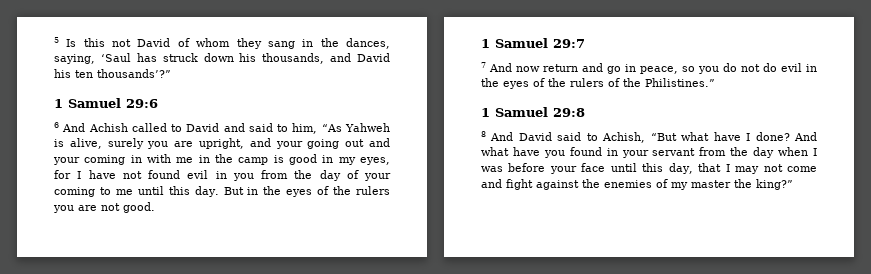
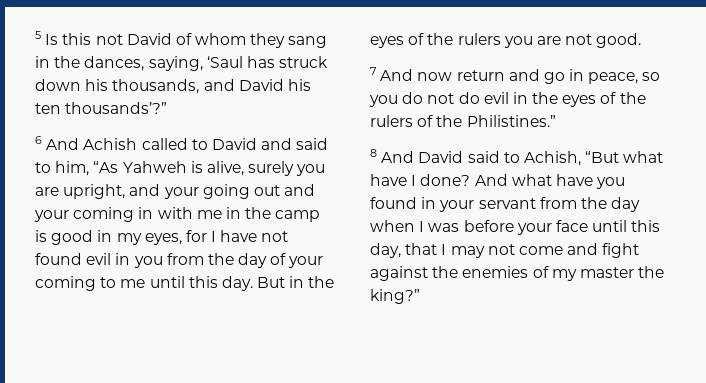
[54,98,158,108] // 1 Samuel 29:6 -> (168, 108) none
[481,38,585,48] // 1 Samuel 29:7 -> (642, 40) none
[481,107,585,117] // 1 Samuel 29:8 -> (556, 121) none

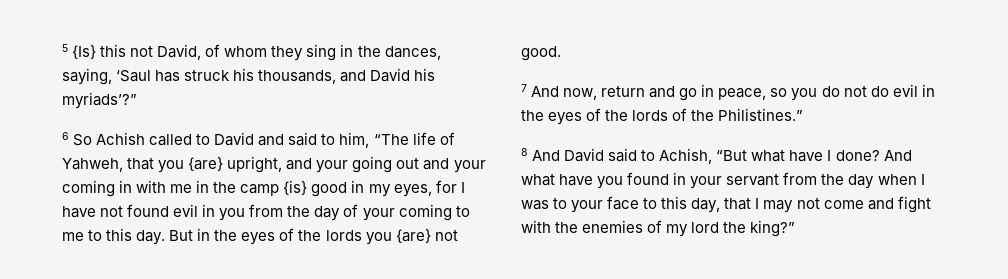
[45,34,59,45] Is -> [72,45,97,59] {Is}
[126,33,172,45] David -> [157,44,202,60] David,
[288,36,328,48] sang -> [306,44,337,61] sing
[35,79,81,91] down -> (231, 75) none
[35,102,168,114] ten thousands’?” -> [62,92,137,109] myriads’?”
[46,138,80,150] And -> [73,134,93,146] So
[93,161,326,176] [35,187,59,196] “As Yahweh is alive, surely you are -> [373,132,455,145] [62,157,224,173] “The life of Yahweh, that you {are}
[35,230,47,242] is -> [283,180,308,195] {is}
[149,276,185,288] until -> [88,230,103,241] to
[457,33,561,48] rulers you are -> [325,229,431,245] lords you {are}
[417,72,453,81] now -> [563,88,598,100] now,
[370,115,413,127] rulers -> [632,110,669,121] lords
[463,220,514,232] before -> [553,198,568,209] to
[592,220,628,232] until -> [643,198,658,209] to
[370,266,428,281] against -> [521,220,551,233] with
[579,267,634,278] master -> [691,222,720,233] lord

